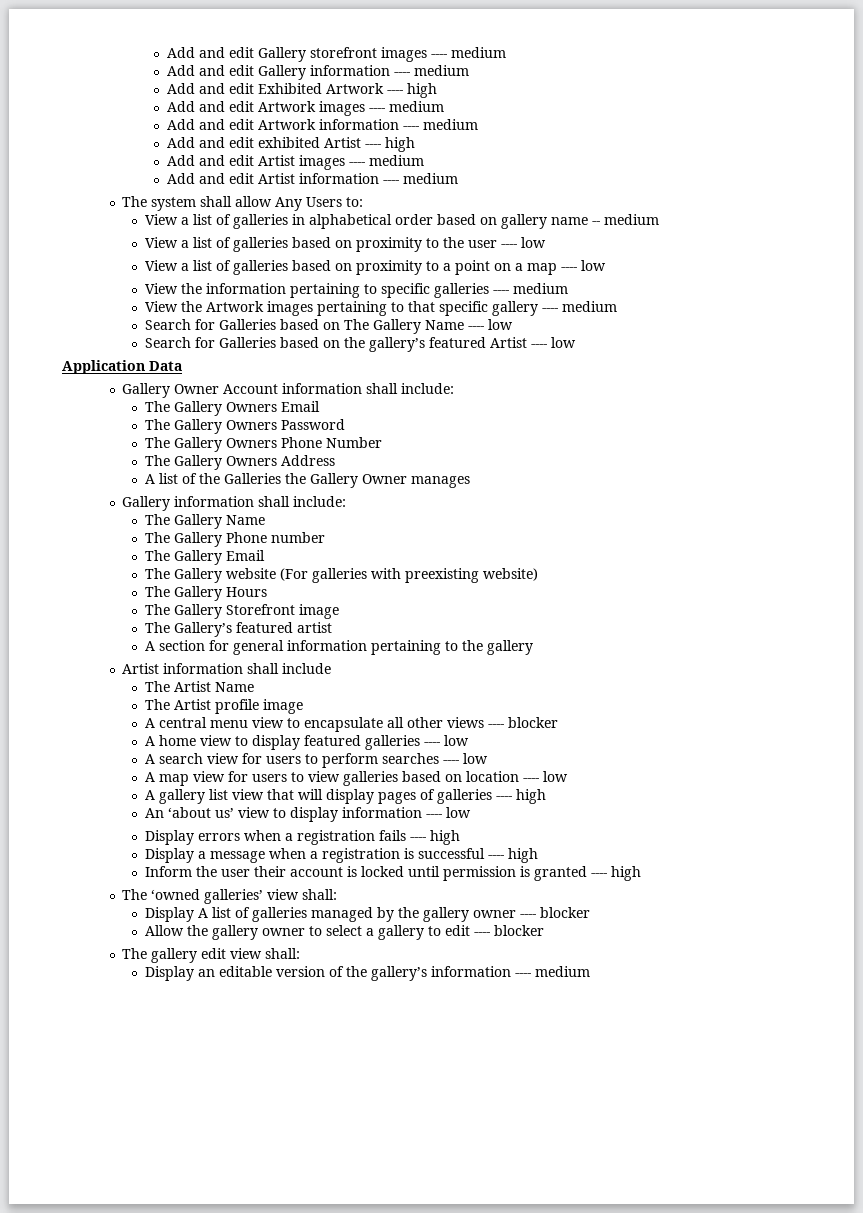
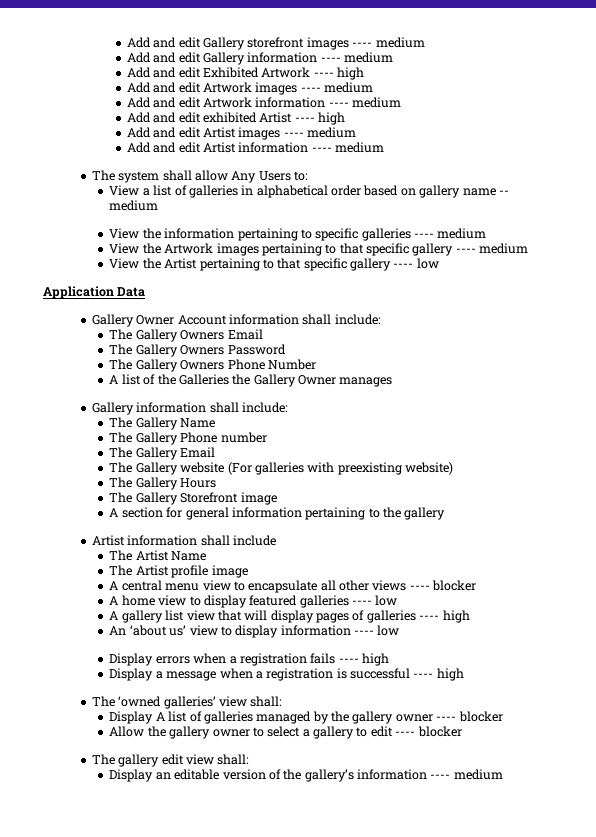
[144,237,546,252] [144,260,606,275] // View a list of galleries based on proximity to the user ---- low // View a list of galleries based on proximity to a point on a map ---- low -> (159, 205) none
[144,319,513,334] [144,337,527,352] Search for Galleries based on The Gallery Name ---- low // Search for Galleries based on the gallery’s featured Artist -> [109,258,392,271] View the Artist pertaining to that specific gallery
[144,455,335,470] // The Gallery Owners Address -> (316, 364) none
[144,622,332,637] // The Gallery’s featured artist -> (277, 498) none
[144,753,488,768] [144,771,568,786] // A search view for users to perform searches ---- low // A map view for users to view galleries based on location ---- low -> (398, 600) none
[144,866,641,881] // Inform the user their account is locked until permission is granted ---- high -> (464, 674) none

